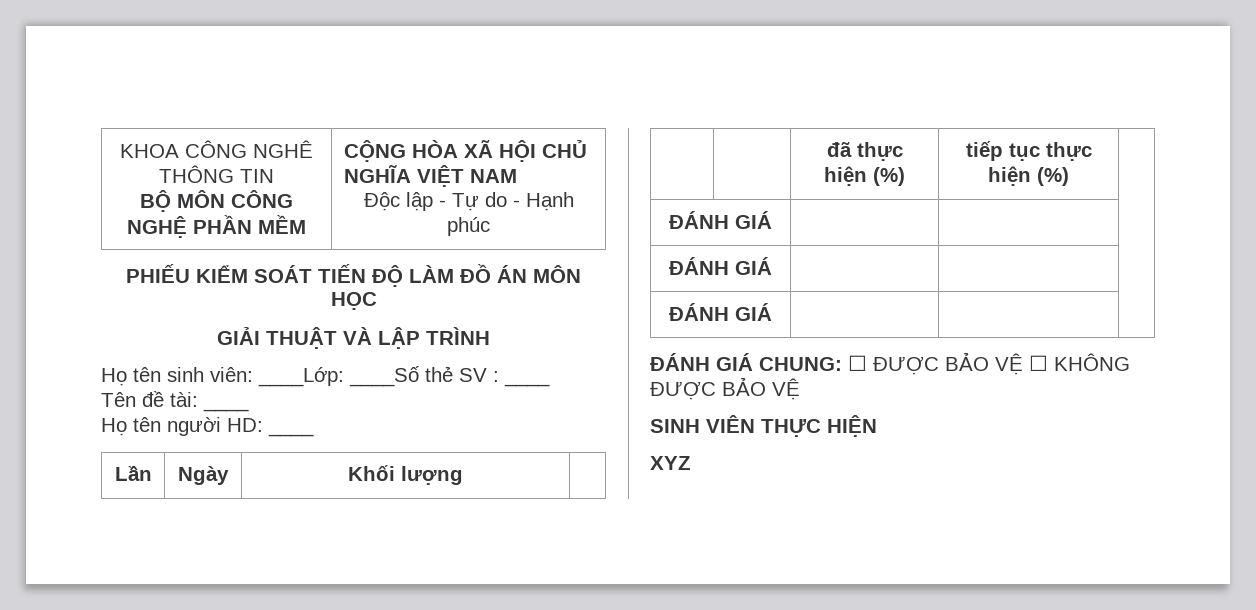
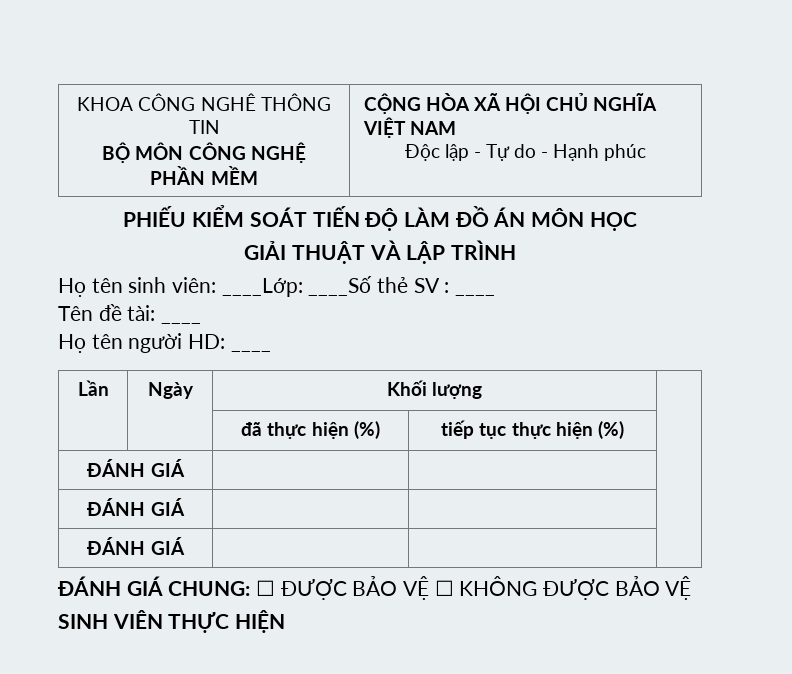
[650,456,691,470] // XYZ -> (286, 621) none

